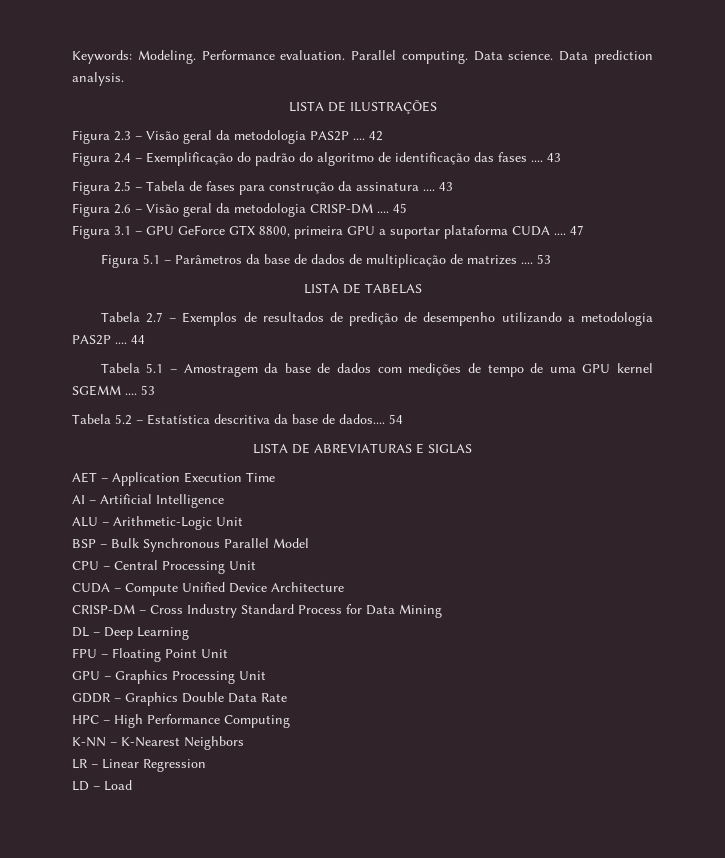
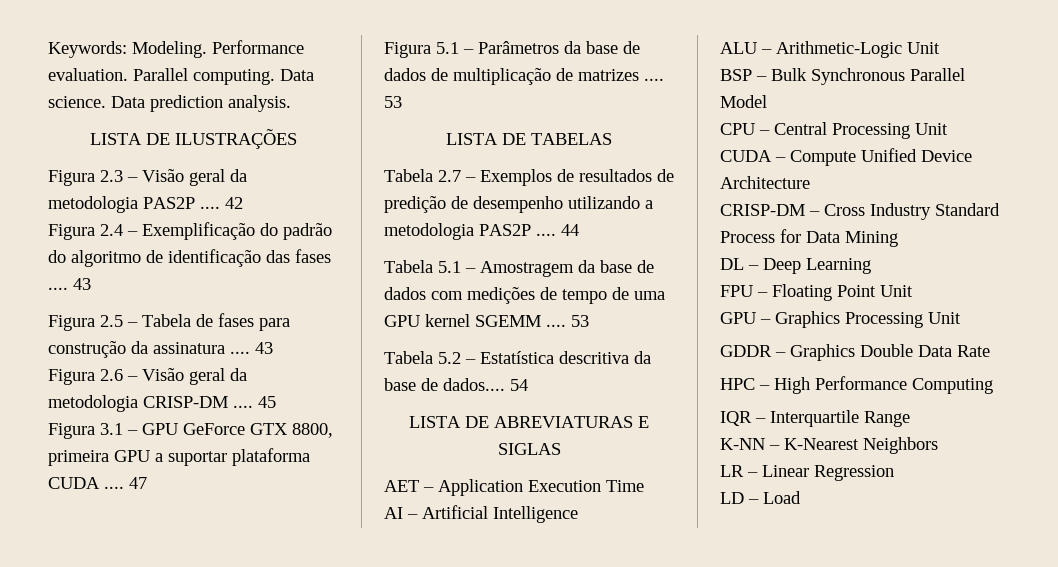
(290, 721) none -> [720,410,910,427] // IQR – Interquartile Range

